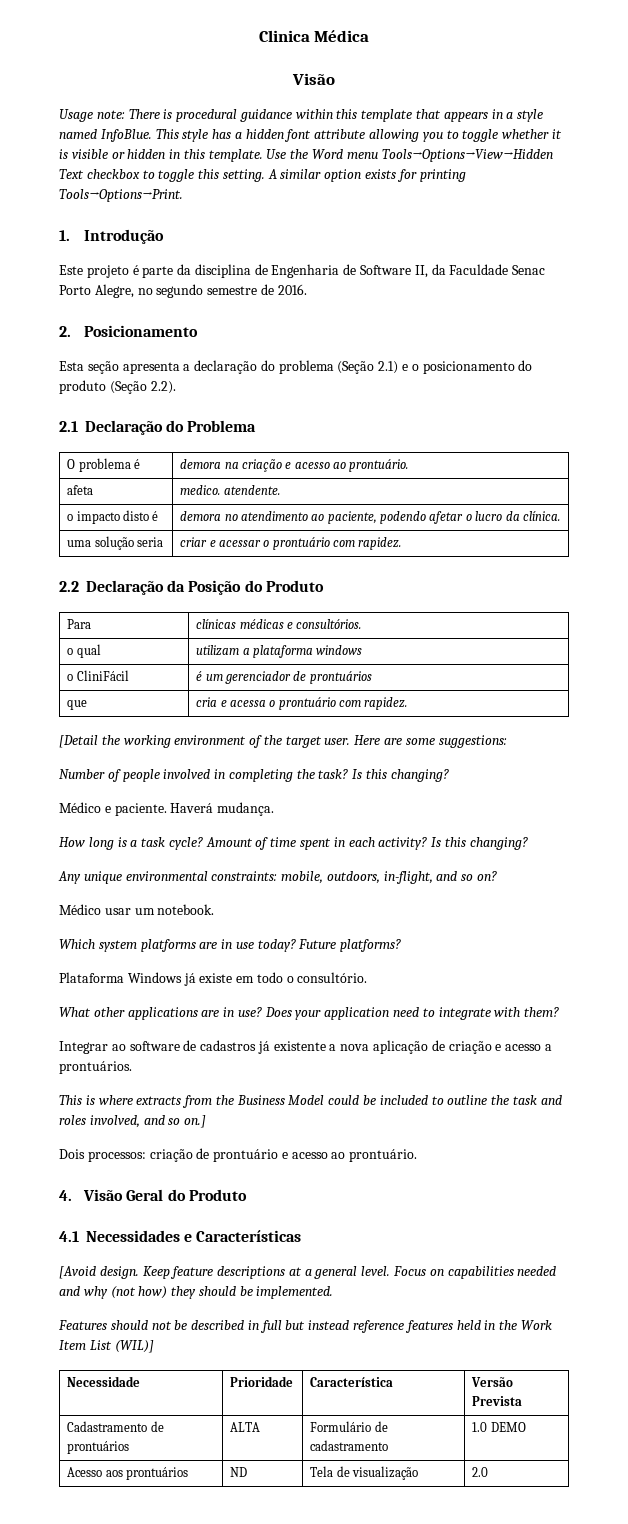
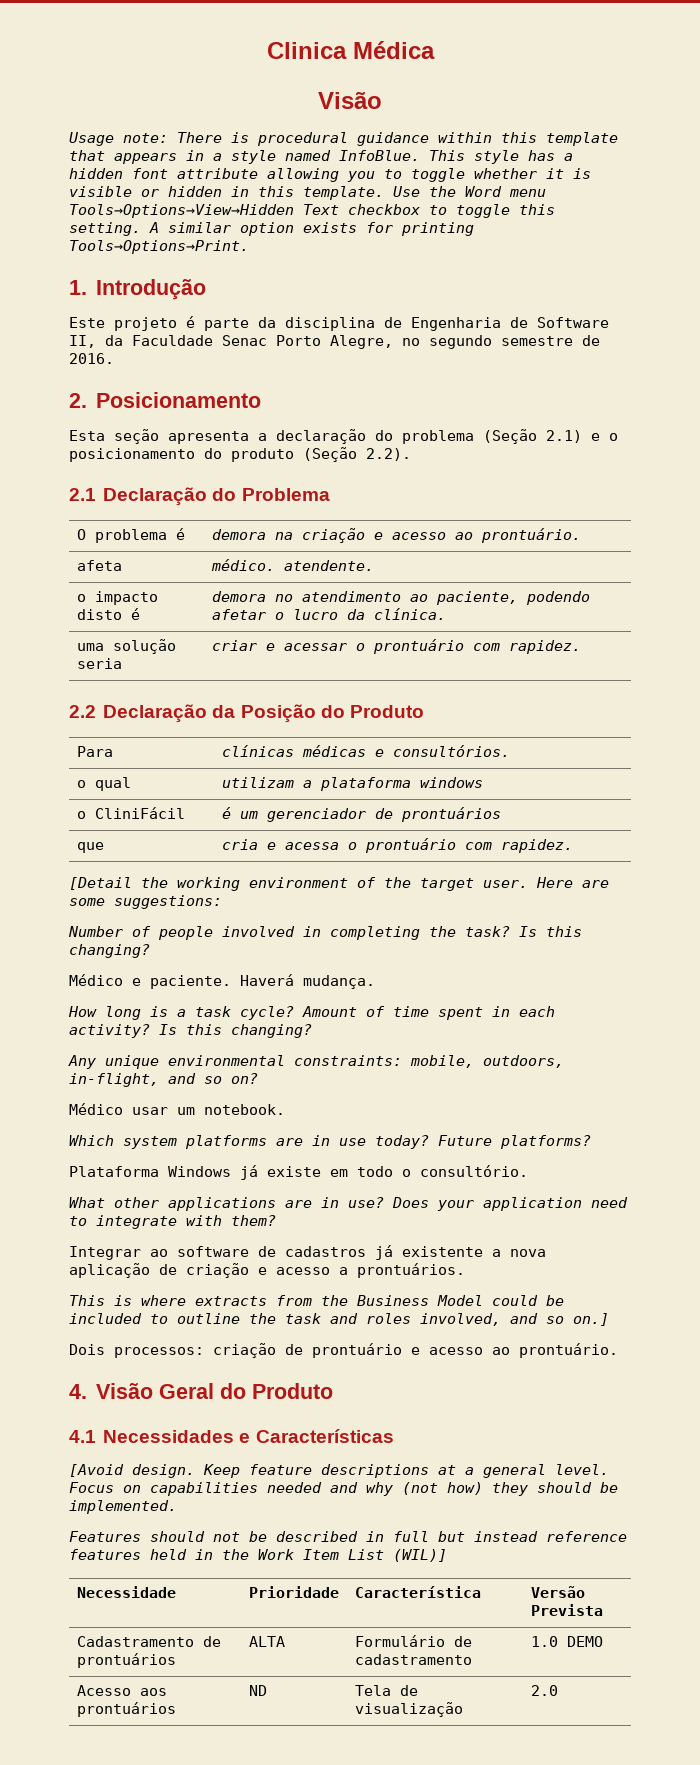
[180,485,221,495] medico. -> [210,559,275,571] médico.

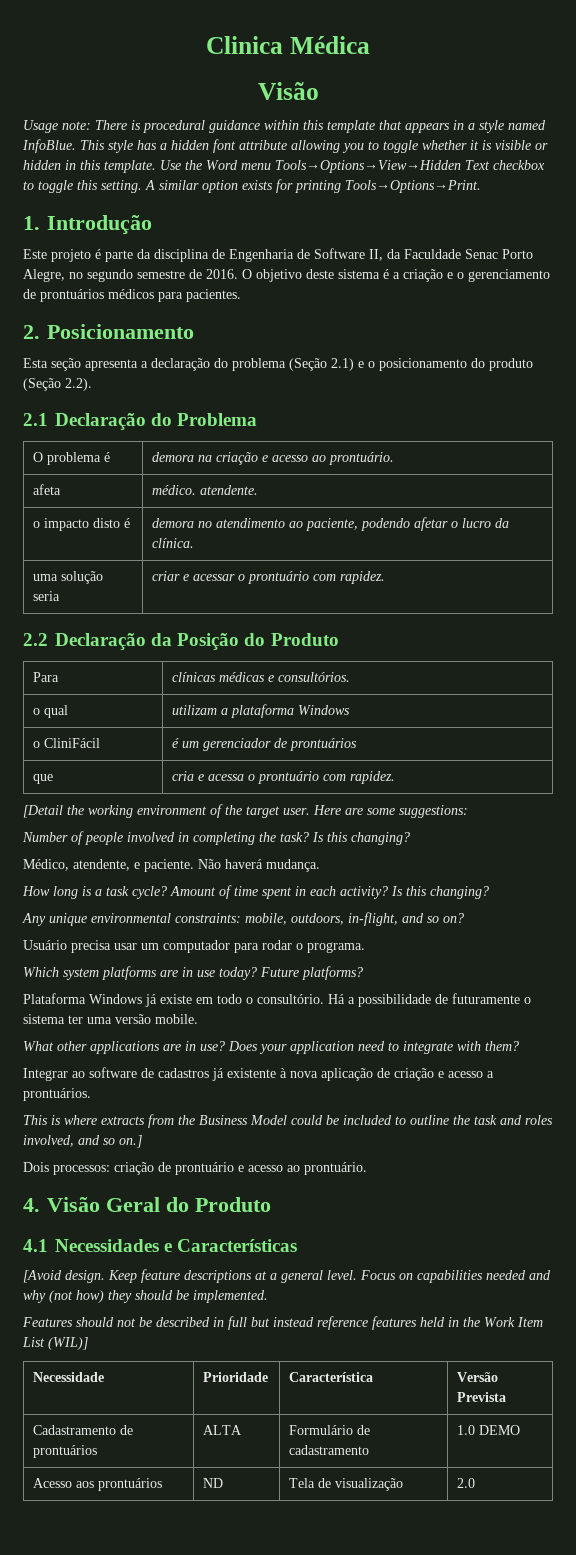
(114, 358) none -> [242,269,550,282] [23,289,241,302] O objetivo deste sistema é a criação e o gerenciamento de prontuários médicos para pacientes.
[419,777,483,788] windows -> [298,705,351,715] Windows
[69,974,294,989] Médico e paciente. Haverá -> [23,859,263,872] Médico, atendente, e paciente. Não haverá
[69,1103,285,1115] Médico usar um notebook. -> [23,940,365,953] Usuário precisa usar um computador para rodar o programa.
(528, 1171) none -> [328,993,531,1007] [23,1014,198,1024] Há a possibilidade de futuramente o sistema ter uma versão mobile.
[492,1249,501,1257] a -> [280,1068,287,1078] à

